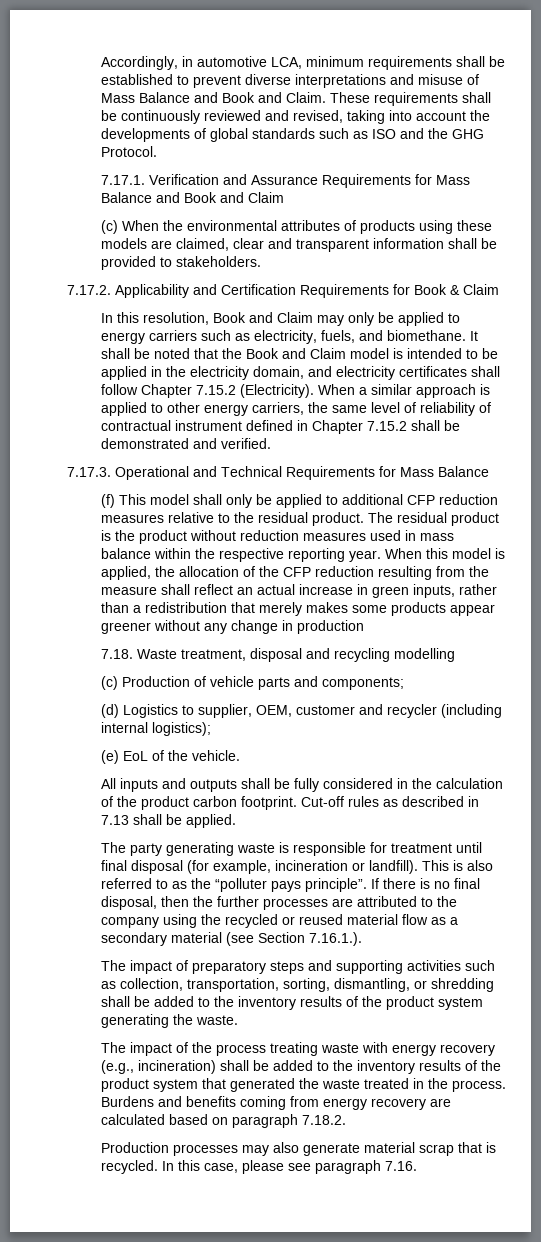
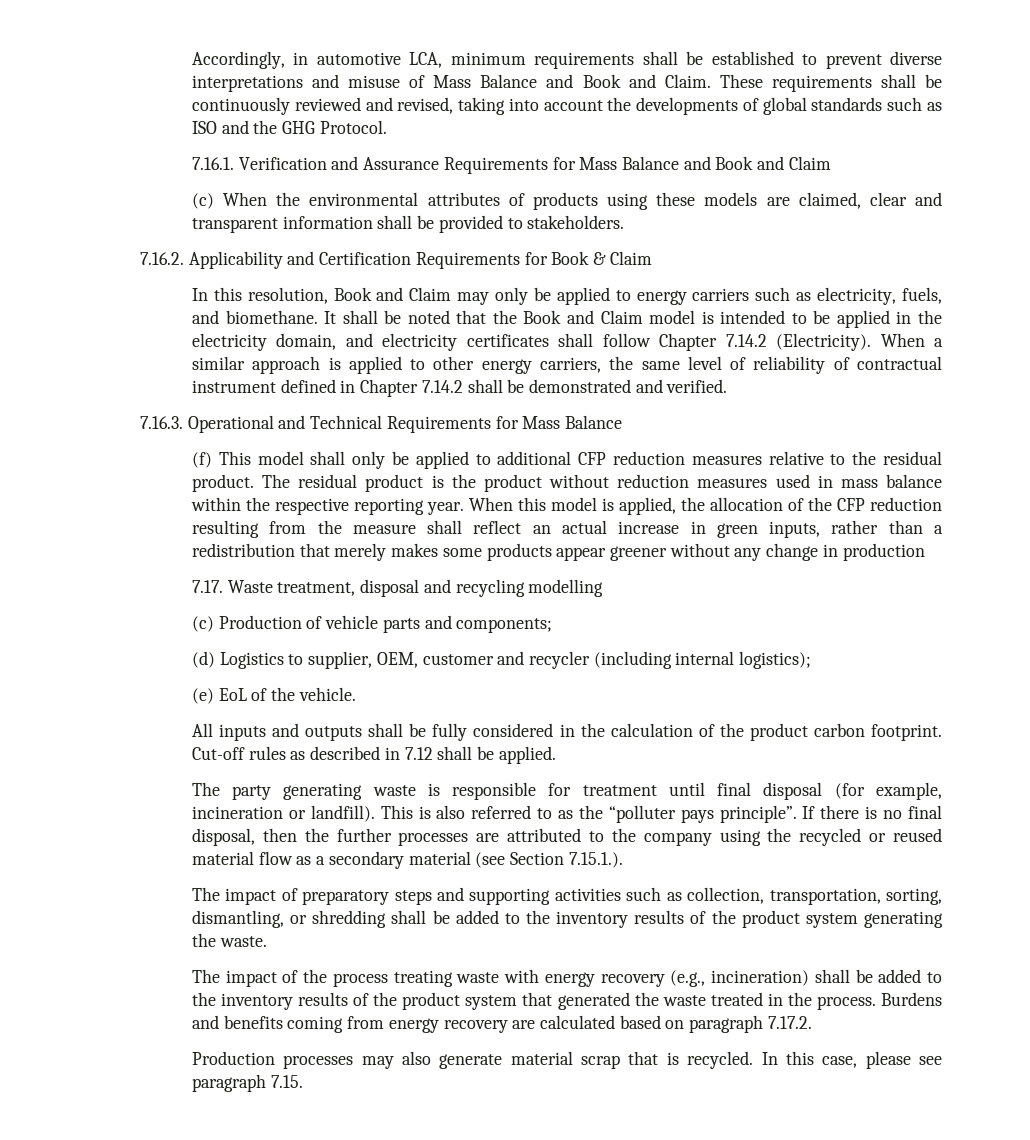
[100,175,145,185] 7.17.1. -> [191,157,234,170] 7.16.1.
[67,285,112,295] 7.17.2. -> [139,252,184,265] 7.16.2.
[195,385,236,395] 7.15.2 -> [725,334,767,347] 7.14.2
[366,421,407,431] 7.15.2 -> [421,380,463,393] 7.14.2
[67,467,112,477] 7.17.3. -> [139,416,183,429] 7.16.3.
[100,649,133,659] 7.18. -> [191,580,223,593] 7.17.
[100,815,129,825] 7.13 -> [404,747,433,760] 7.12
[308,932,362,946] 7.16.1.). -> [568,852,623,868] 7.15.1.).
[301,1115,346,1125] 7.18.2. -> [767,1016,812,1029] 7.17.2.
[384,1161,417,1171] 7.16. -> [270,1075,303,1088] 7.15.

